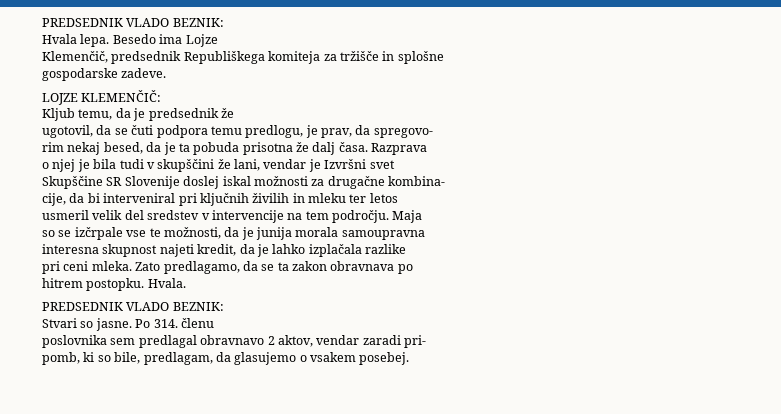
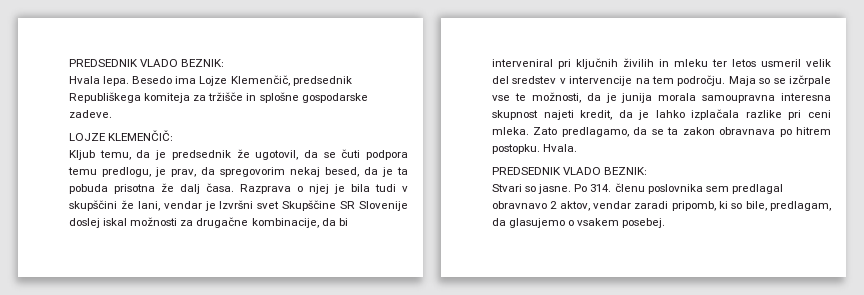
(218, 40) // -> (228, 81) none
(444, 57) // -> (299, 97) none
(234, 113) // -> (250, 153) none
[373,128,433,138] [42,142,64,152] spregovo- // rim -> [220,167,285,177] spregovorim
(428, 149) // -> (291, 189) none
(395, 164) // -> (280, 205) none
[388,176,445,186] [42,193,66,206] kombina- // cije, -> [251,218,319,228] kombinacije,
(398, 198) // -> (756, 63) none
(423, 216) // -> (756, 81) none
(425, 235) // -> (776, 99) none
(406, 249) // -> (782, 114) none
(413, 269) // -> (792, 133) none
(214, 323) // -> (645, 187) none
[404,335,426,348] [42,352,80,365] pri- // pomb, -> [671,201,716,211] pripomb,

